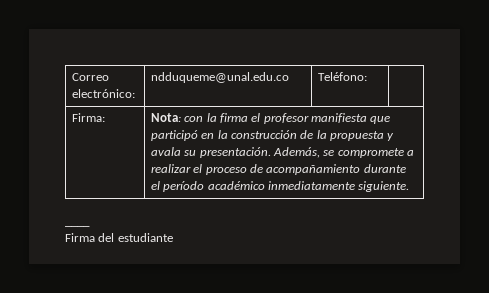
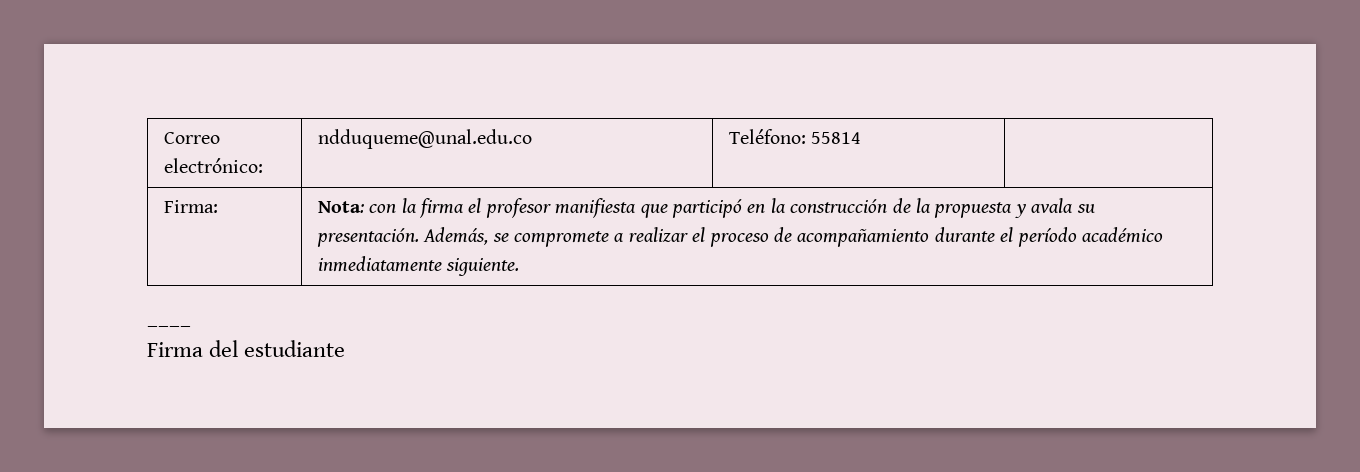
(367, 76) none -> [811,132,862,144] 55814

